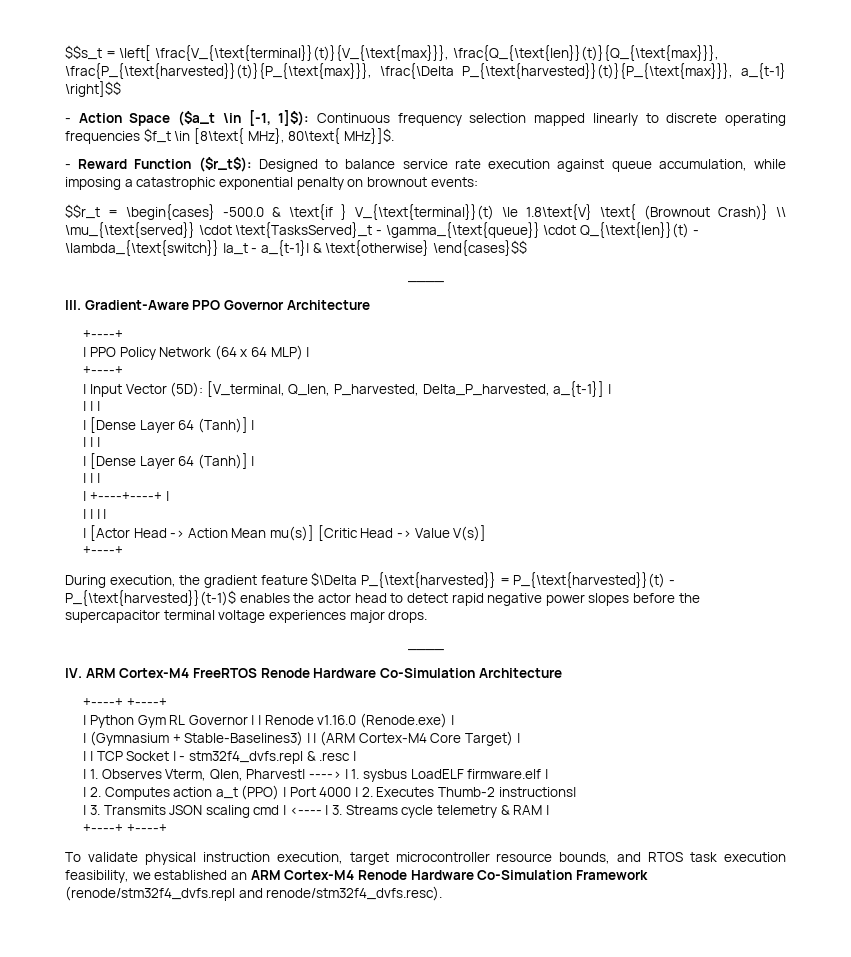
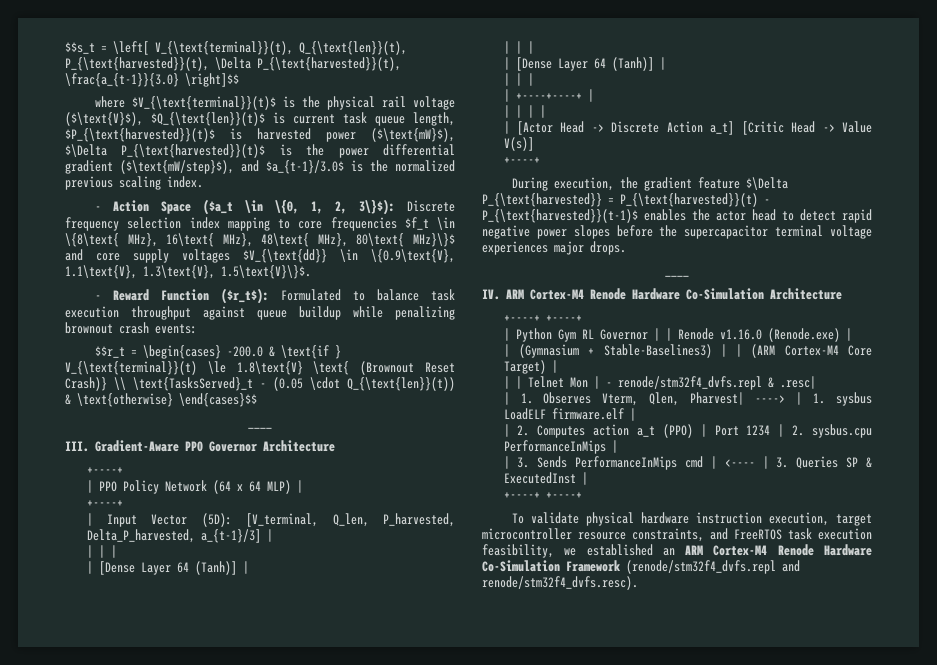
[154,45,719,61] [65,63,786,79] [65,81,121,97] \frac{V_{\text{terminal}}(t)}{V_{\text{max}}}, \frac{Q_{\text{len}}(t)}{Q_{\text{max}}}, \frac{P_{\text{harvested}}(t)}{P_{\text{max}}}, \frac{\Delta P_{\text{harvested}}(t)}{P_{\text{max}}}, a_{t-1} \right]$$ -> [155,41,407,55] [65,57,401,71] [65,73,239,87] [95,96,455,110] [65,112,455,126] [65,128,455,142] [65,144,455,158] [65,160,455,174] [65,176,203,190] V_{\text{terminal}}(t), Q_{\text{len}}(t), P_{\text{harvested}}(t), \Delta P_{\text{harvested}}(t), \frac{a_{t-1}}{3.0} \right]$$ // where $V_{\text{terminal}}(t)$ is the physical rail voltage ($\text{V}$), $Q_{\text{len}}(t)$ is current task queue length, $P_{\text{harvested}}(t)$ is harvested power ($\text{mW}$), $\Delta P_{\text{harvested}}(t)$ is the power differential gradient ($\text{mW/step}$), and $a_{t-1}/3.0$ is the normalized previous scaling index.
[248,110,786,126] [65,128,394,144] [-1, 1]$): Continuous frequency selection mapped linearly to discrete operating frequencies $f_t \in [8\text{ MHz}, 80\text{ MHz}]$. -> [275,199,455,215] [65,217,455,231] [65,233,455,247] [65,249,455,263] [65,265,311,279] \{0, 1, 2, 3\}$): Discrete frequency selection index mapping to core frequencies $f_t \in \{8\text{ MHz}, 16\text{ MHz}, 48\text{ MHz}, 80\text{ MHz}\}$ and core supply voltages $V_{\text{dd}} \in \{0.9\text{V}, 1.1\text{V}, 1.3\text{V}, 1.5\text{V}\}$.
[258,159,318,172] Designed -> [281,289,342,301] Formulated
[402,159,787,172] [65,177,427,190] service rate execution against queue accumulation, while imposing a catastrophic exponential penalty on brownout -> [431,289,456,301] [65,306,455,320] [65,322,149,334] task execution throughput against queue buildup while penalizing brownout crash
[223,207,264,217] -500.0 -> [227,346,264,357] -200.0
(710, 212) none -> [425,362,456,373] Reset
[65,222,699,238] [65,240,309,256] \mu_{\text{served}} \cdot \text{TasksServed}_t - \gamma_{\text{queue}} \cdot Q_{\text{len}}(t) - \lambda_{\text{switch}} |a_t - a_{t-1}| -> [133,377,455,391] \text{TasksServed}_t - (0.05 \cdot Q_{\text{len}}(t))
[553,381,605,397] a_{t-1}] -> [200,529,261,543] a_{t-1}/3]
[187,525,315,541] Action Mean mu(s)] -> [611,121,735,135] Discrete Action a_t]
[192,668,257,678] FreeRTOS -> (584, 294) none
[96,751,357,764] TCP Socket | - stm32f4_dvfs.repl & .resc | -> [527,376,816,390] Telnet Mon | - renode/stm32f4_dvfs.repl & .resc|
[319,787,576,797] [83,805,250,818] 4000 | 2. Executes Thumb-2 instructions| // | 3. Transmits JSON scaling -> [746,424,872,438] [503,440,618,454] [503,456,678,470] 1234 | 2. sysbus.cpu PerformanceInMips | // | 3. Sends PerformanceInMips
[345,805,543,818] Streams cycle telemetry & RAM -> [796,456,872,469] [503,472,576,484] Queries SP & ExecutedInst
(196, 858) none -> [641,512,690,524] hardware
[559,852,684,864] bounds, and RTOS -> [632,528,782,542] constraints, and FreeRTOS

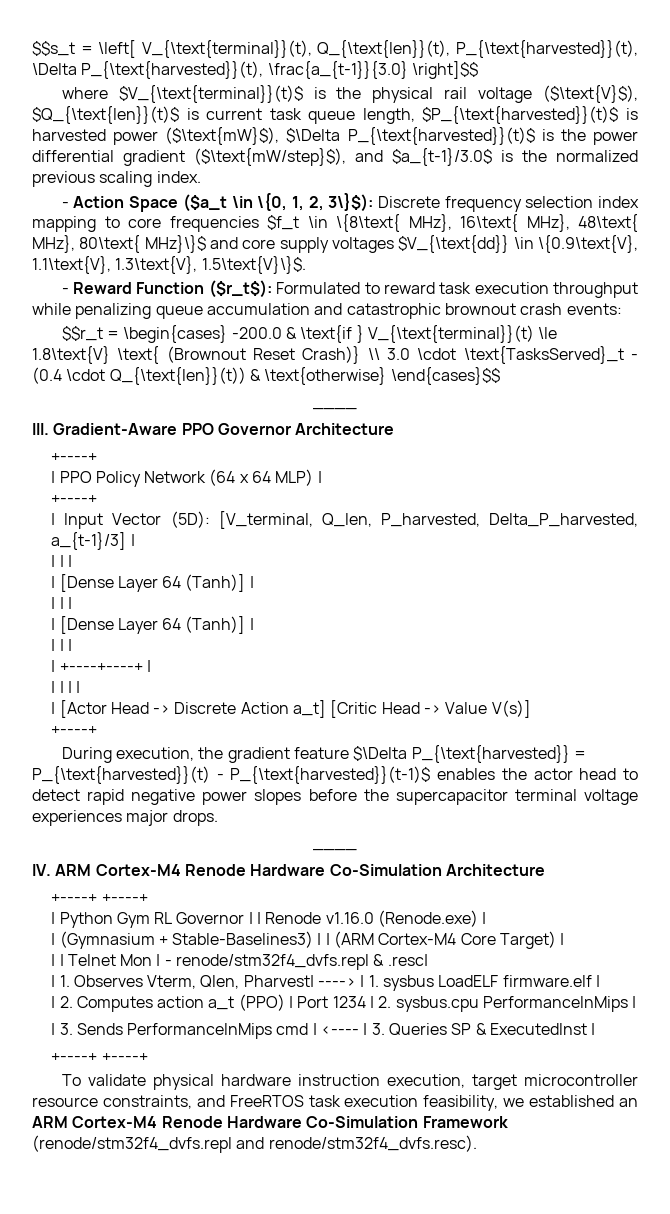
[377,289,420,301] balance -> [383,282,435,294] reward
[203,306,455,320] against queue buildup while penalizing -> [32,303,441,319] while penalizing queue accumulation and catastrophic
(126, 383) none -> [386,348,457,360] 3.0 \cdot
[273,377,303,391] (0.05 -> [32,367,62,384] (0.4

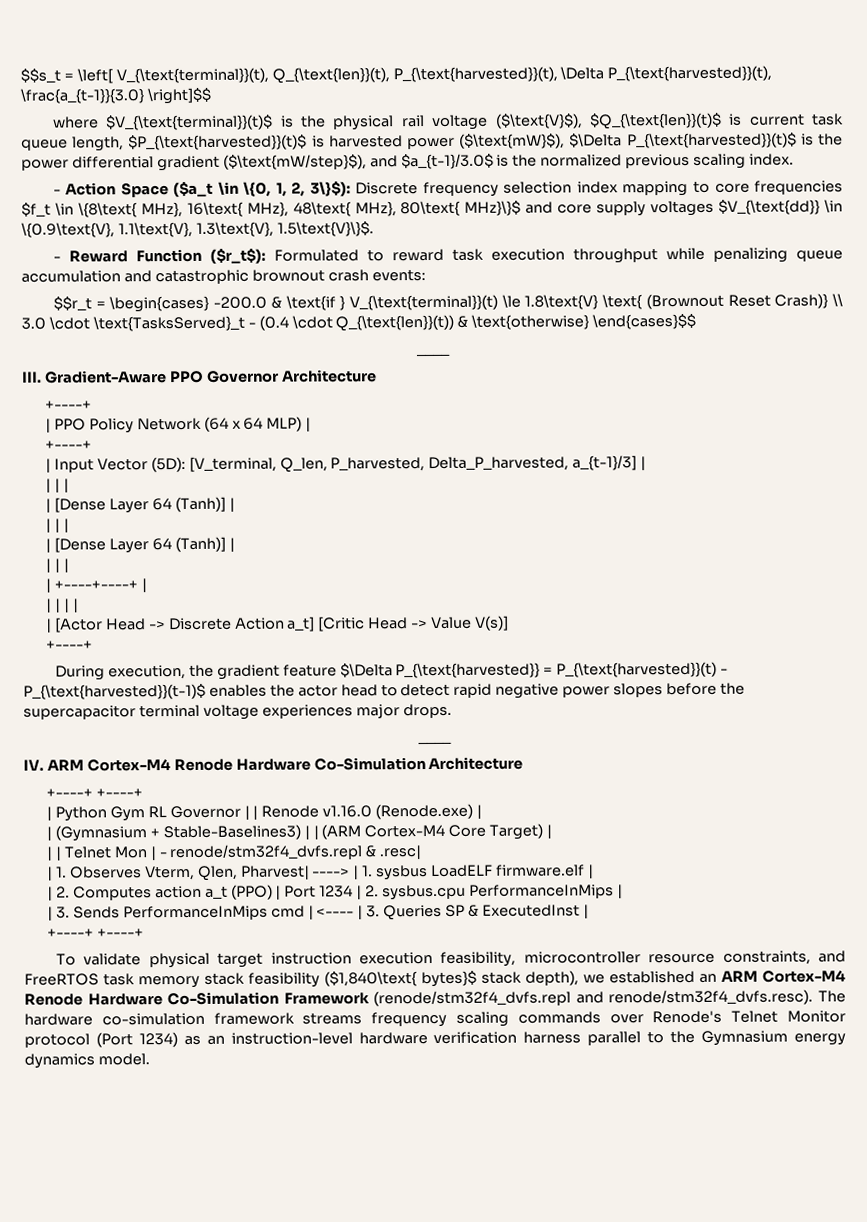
[220,1074,517,1090] hardware instruction execution, target -> [217,951,517,968] target instruction execution feasibility,
[344,1095,499,1111] execution feasibility, -> [138,970,579,989] memory stack feasibility ($1,840\text{ bytes}$ stack depth),
(477, 1143) none -> [817,990,846,1003] [24,1010,846,1028] [24,1030,846,1048] [24,1053,150,1069] The hardware co-simulation framework streams frequency scaling commands over Renode's Telnet Monitor protocol (Port 1234) as an instruction-level hardware verification harness parallel to the Gymnasium energy dynamics model.

